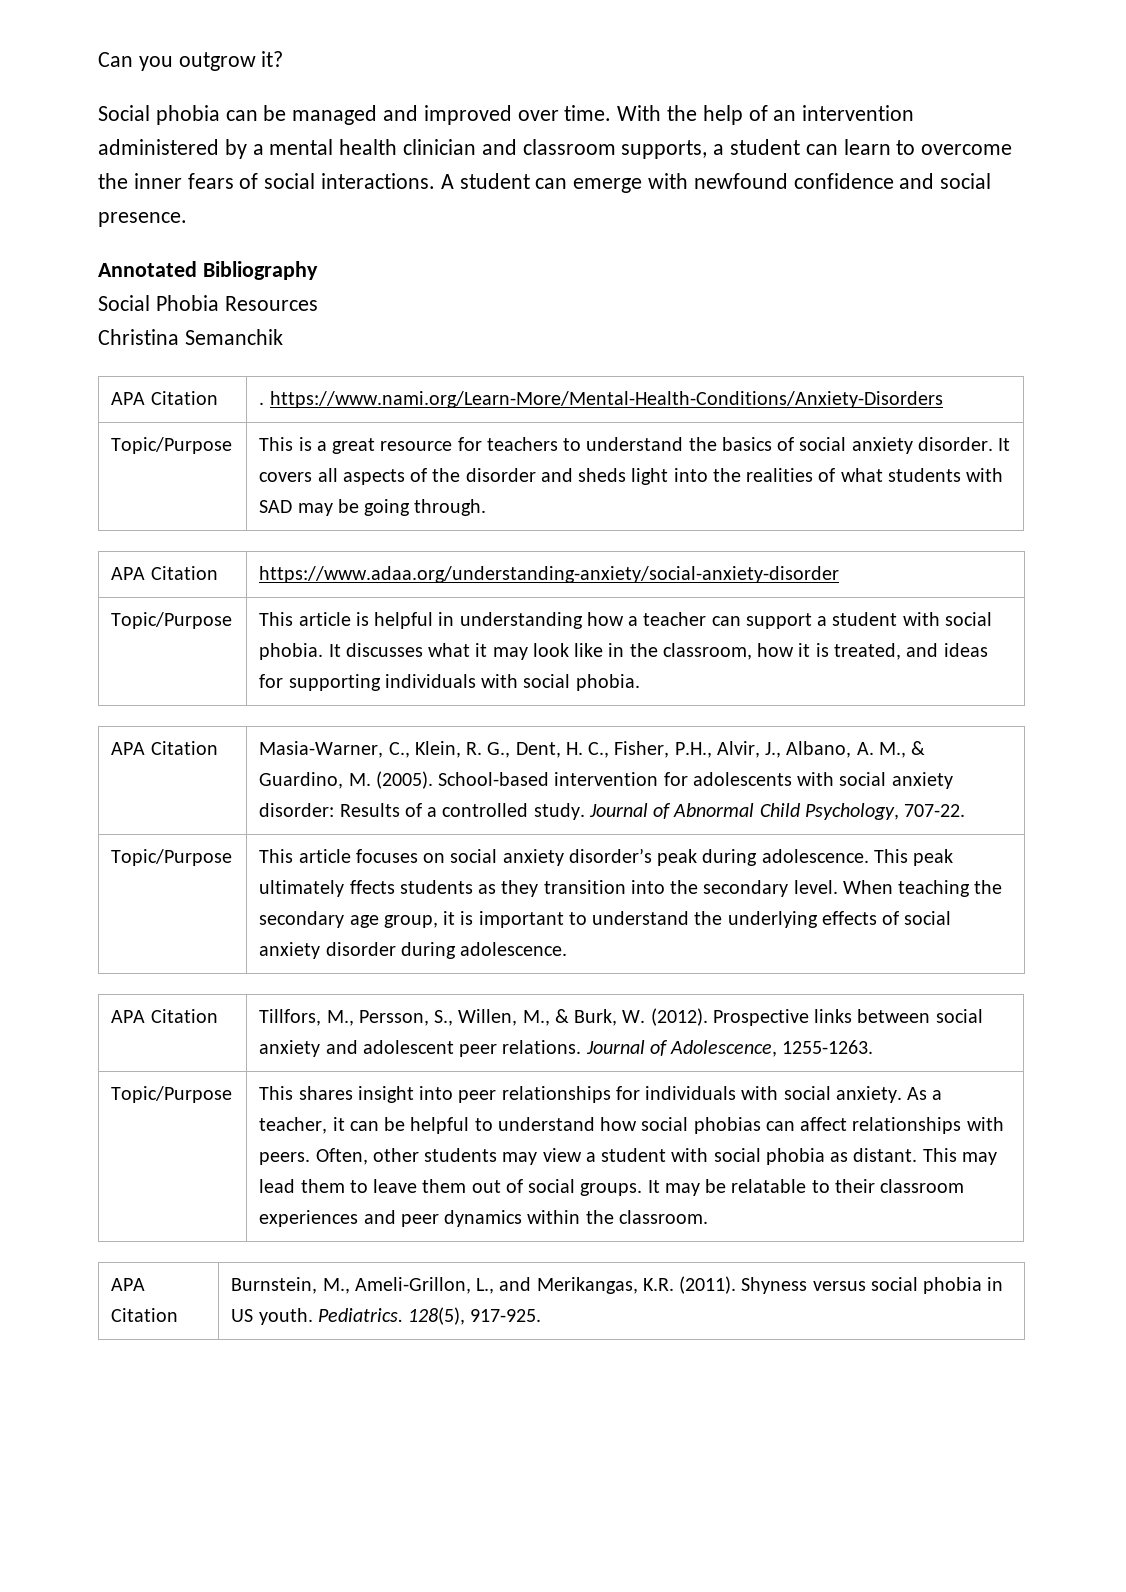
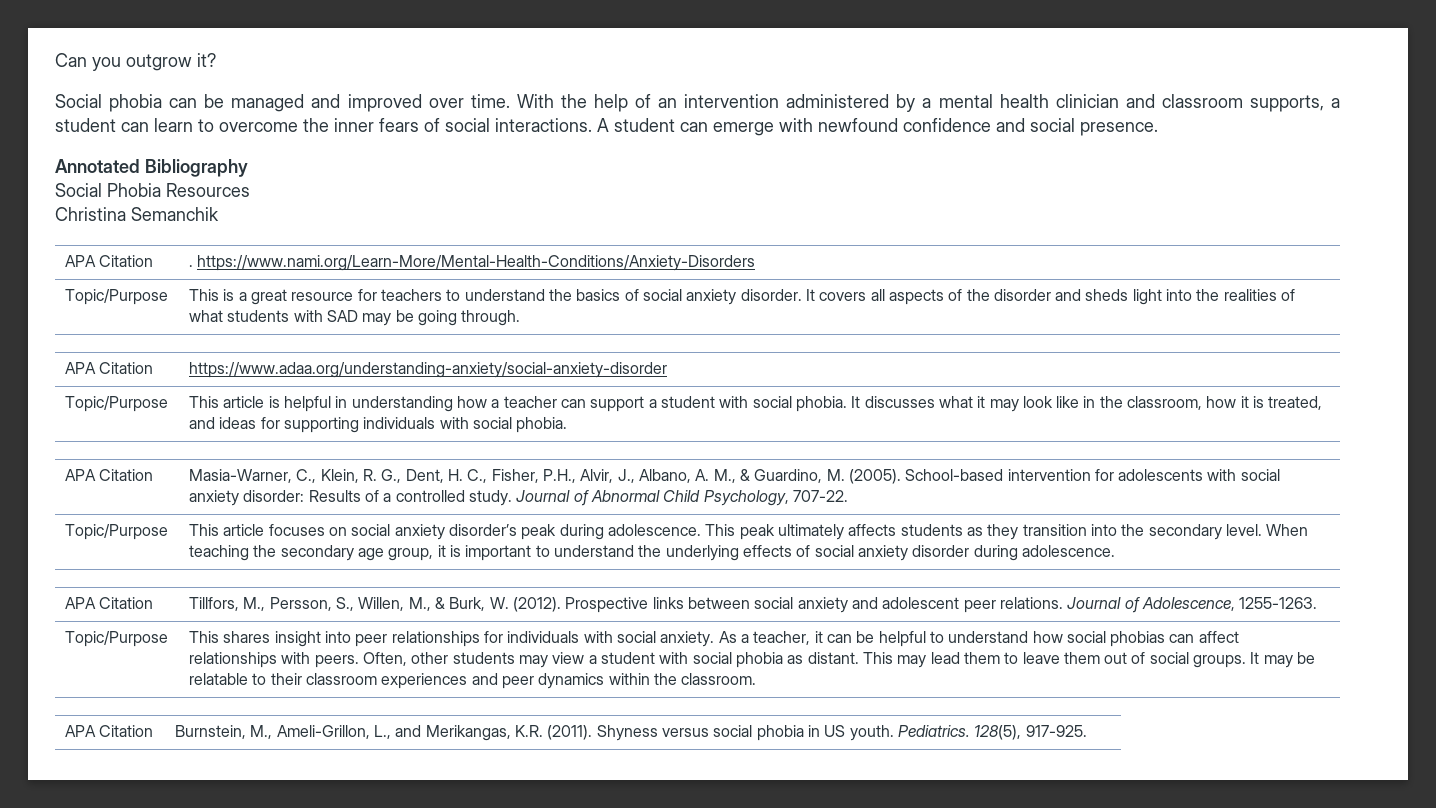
[349,880,395,894] ffects -> [848,524,897,536] affects

